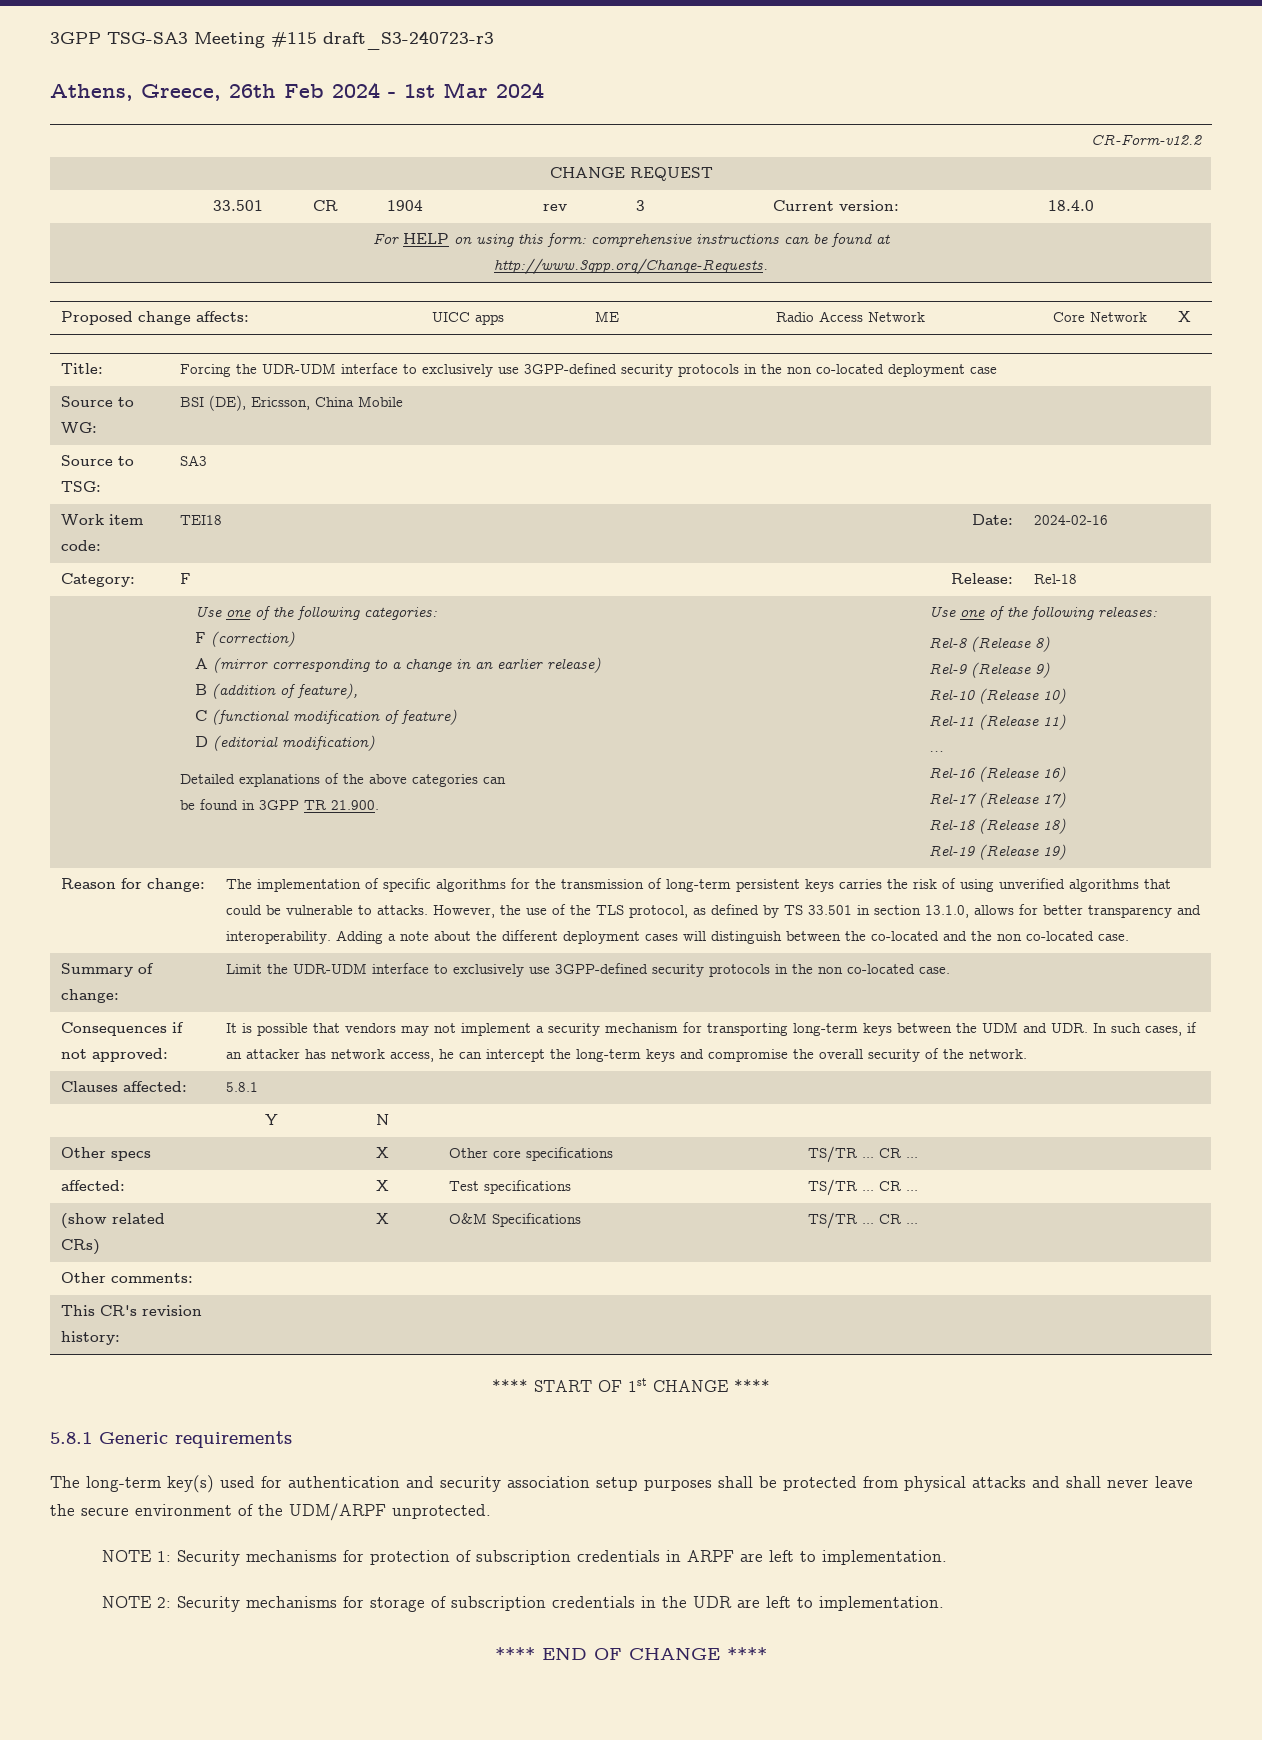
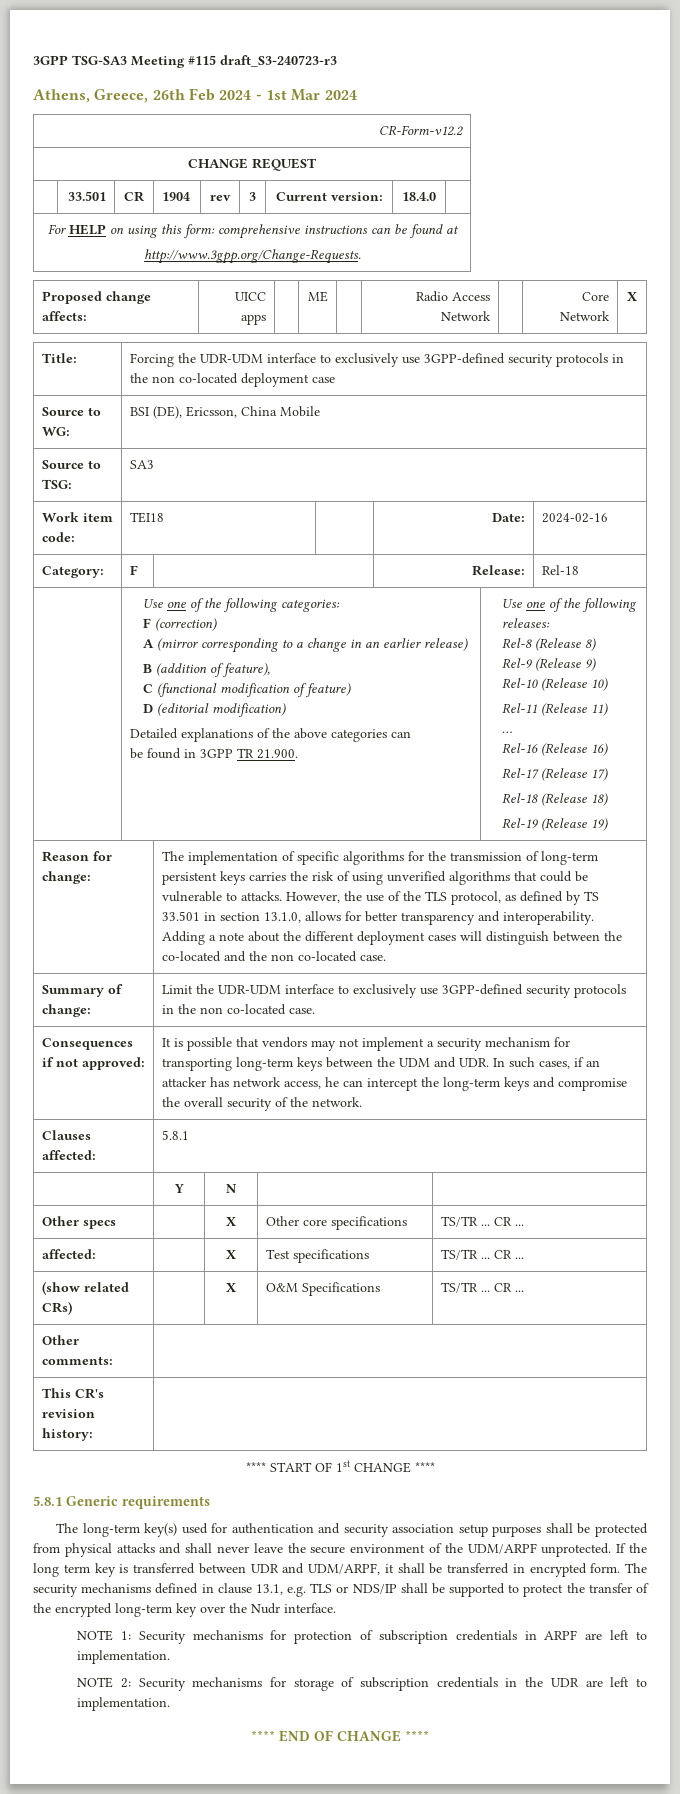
(491, 1511) none -> [616,1543,647,1553] [33,1563,647,1577] [33,1583,649,1597] [33,1603,336,1617] If the long term key is transferred between UDR and UDM/ARPF, it shall be transferred in encrypted form. The security mechanisms defined in clause 13.1, e.g. TLS or NDS/IP shall be supported to protect the transfer of the encrypted long-term key over the Nudr interface.

